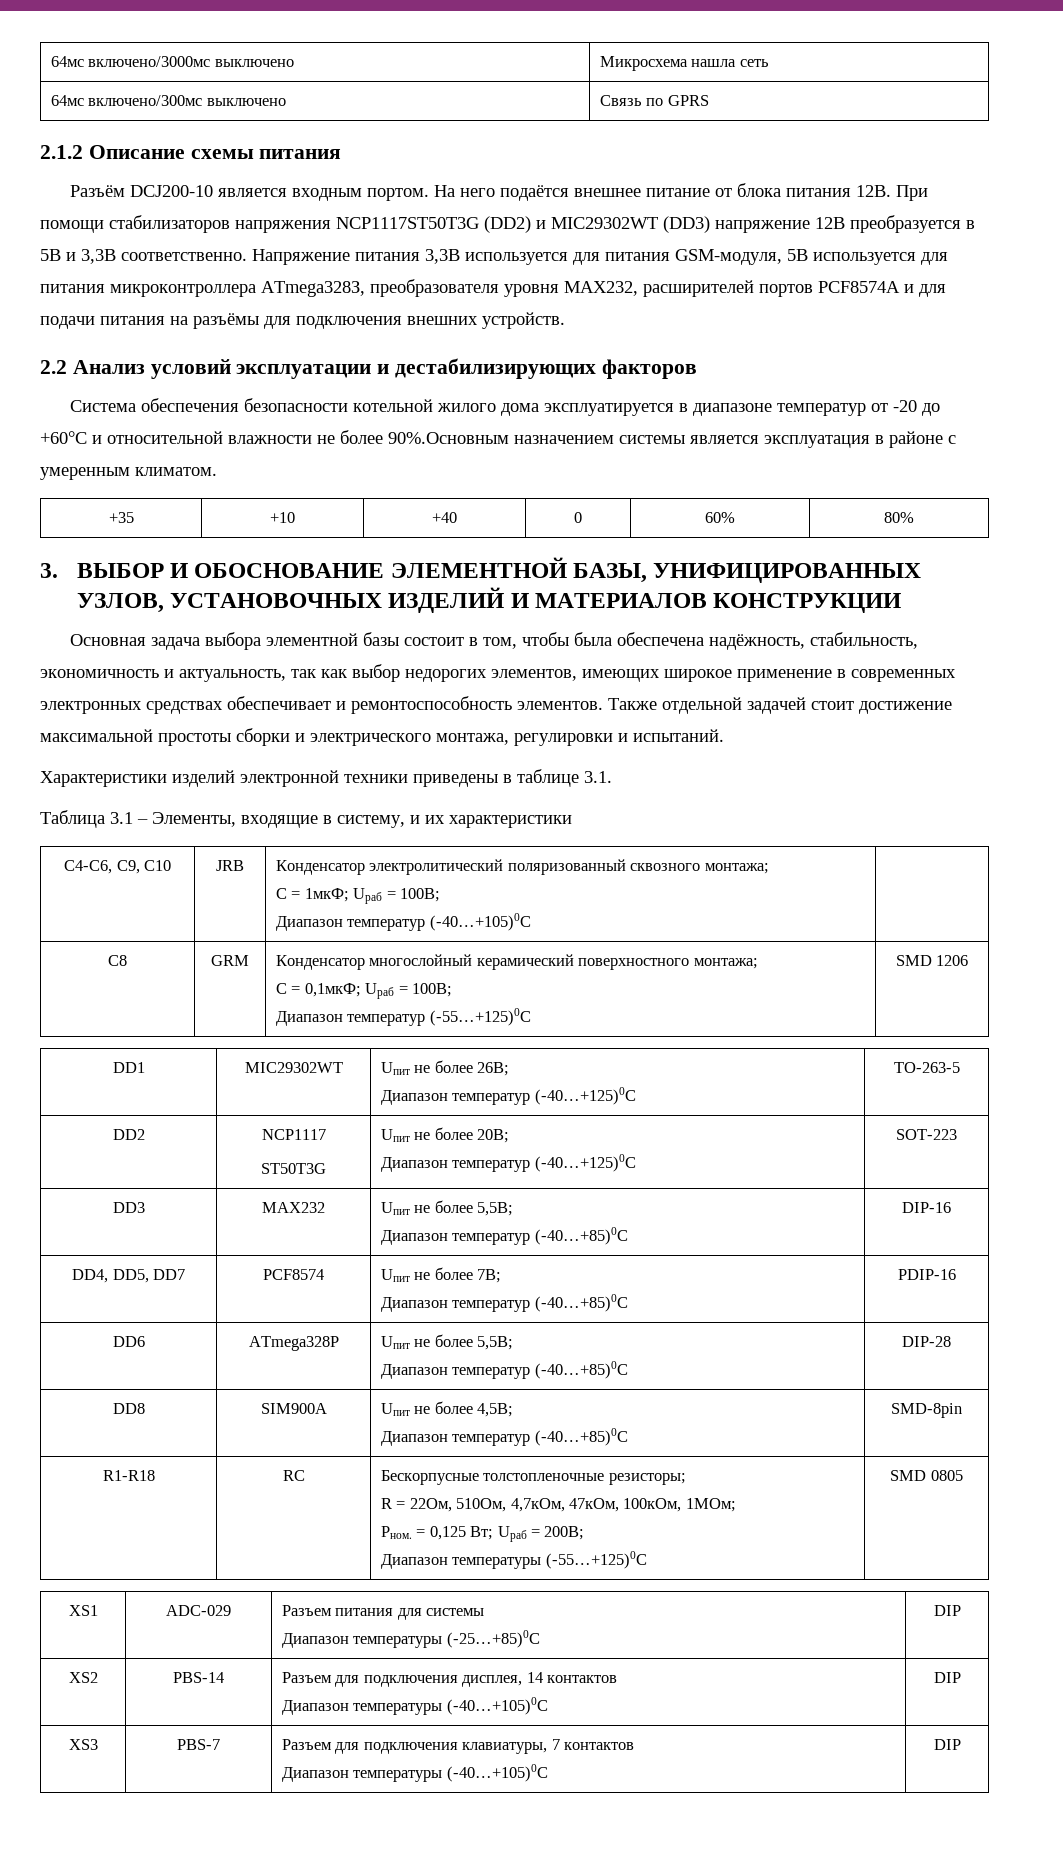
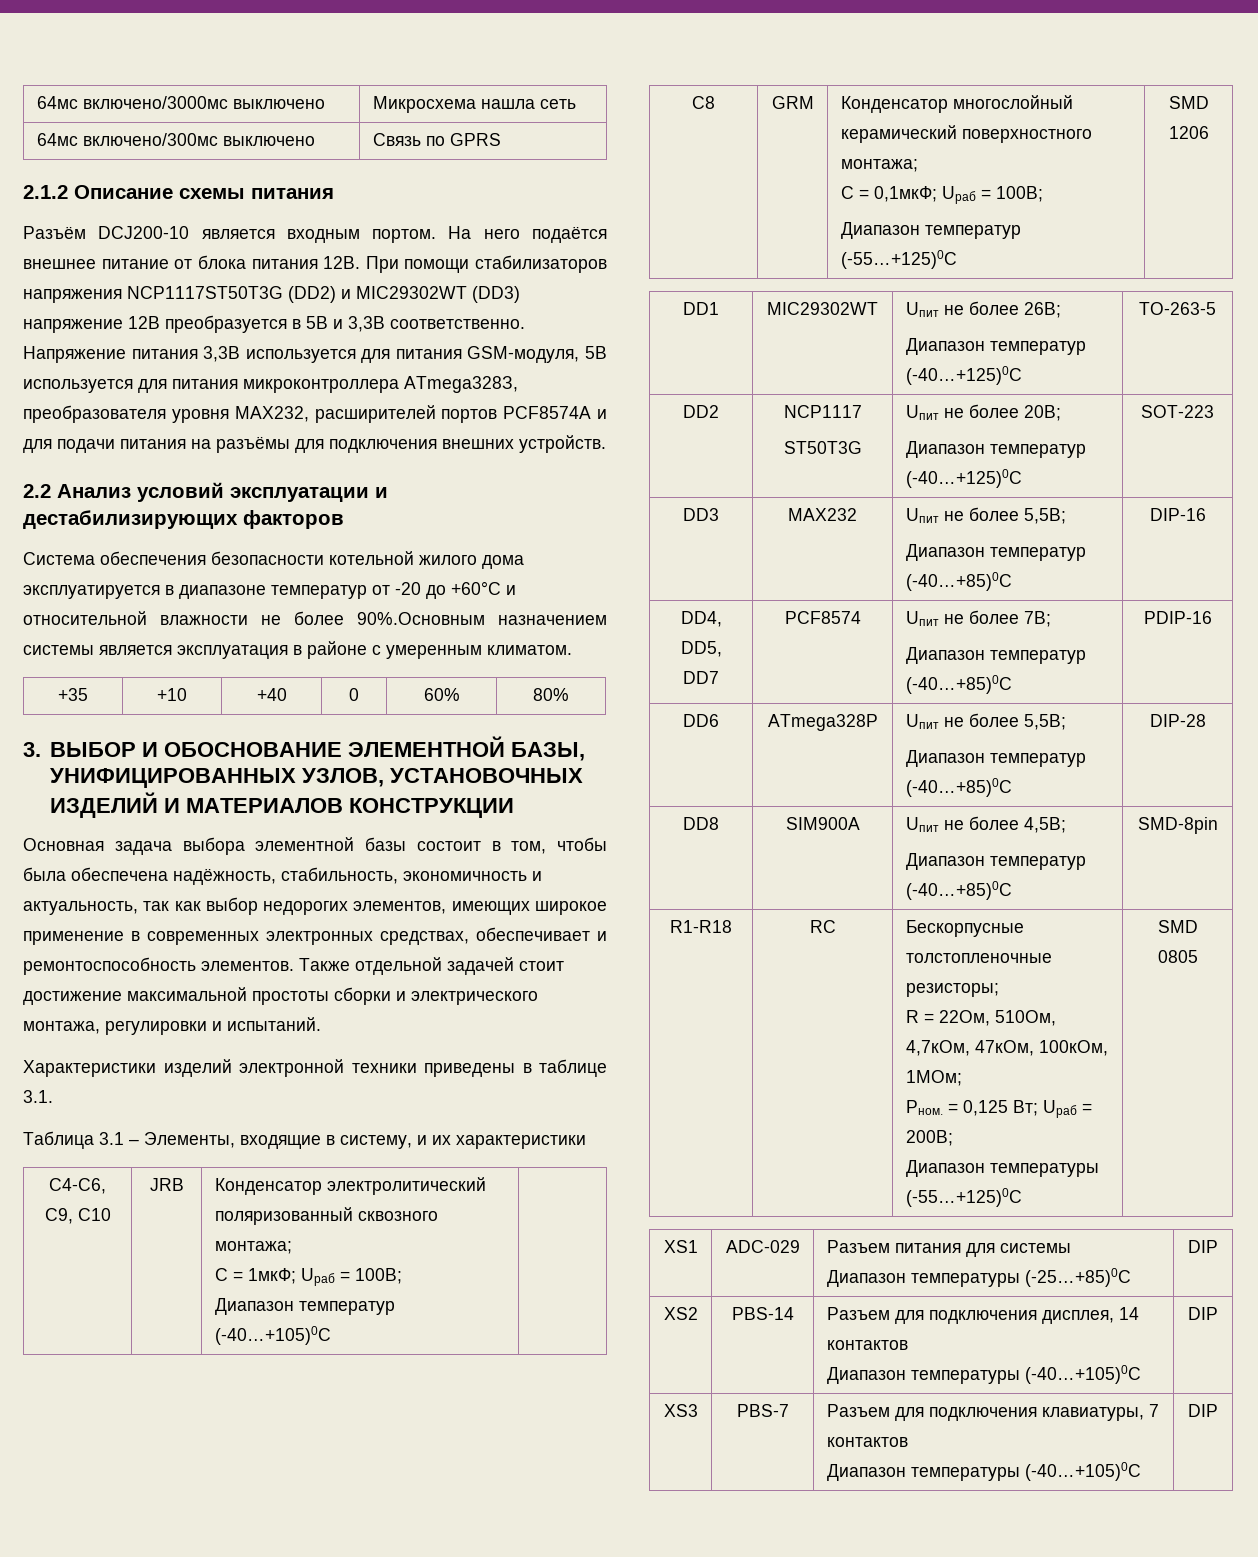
[146,701,223,714] средствах -> [380,931,469,945] средствах,

